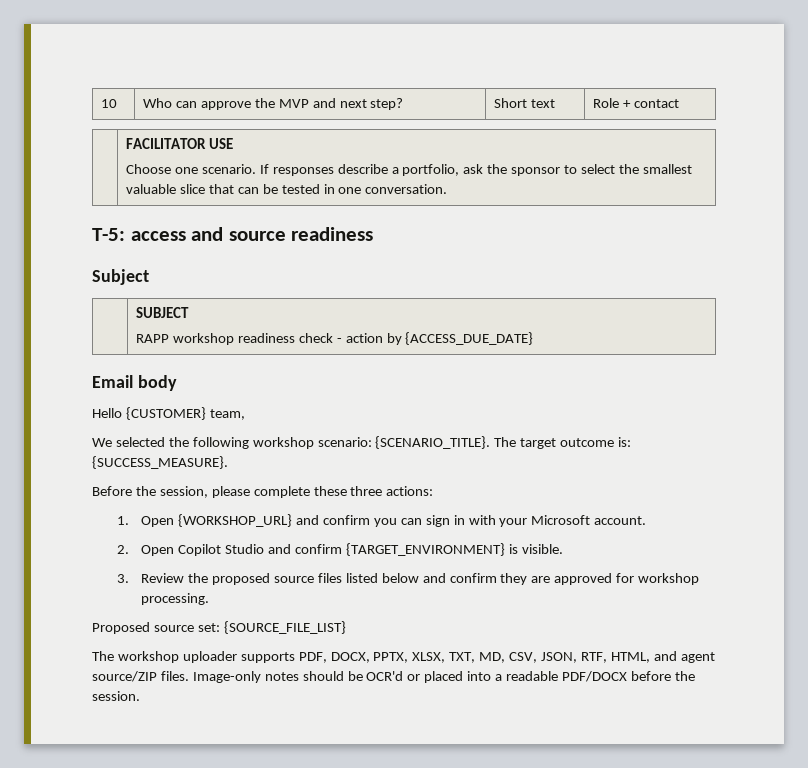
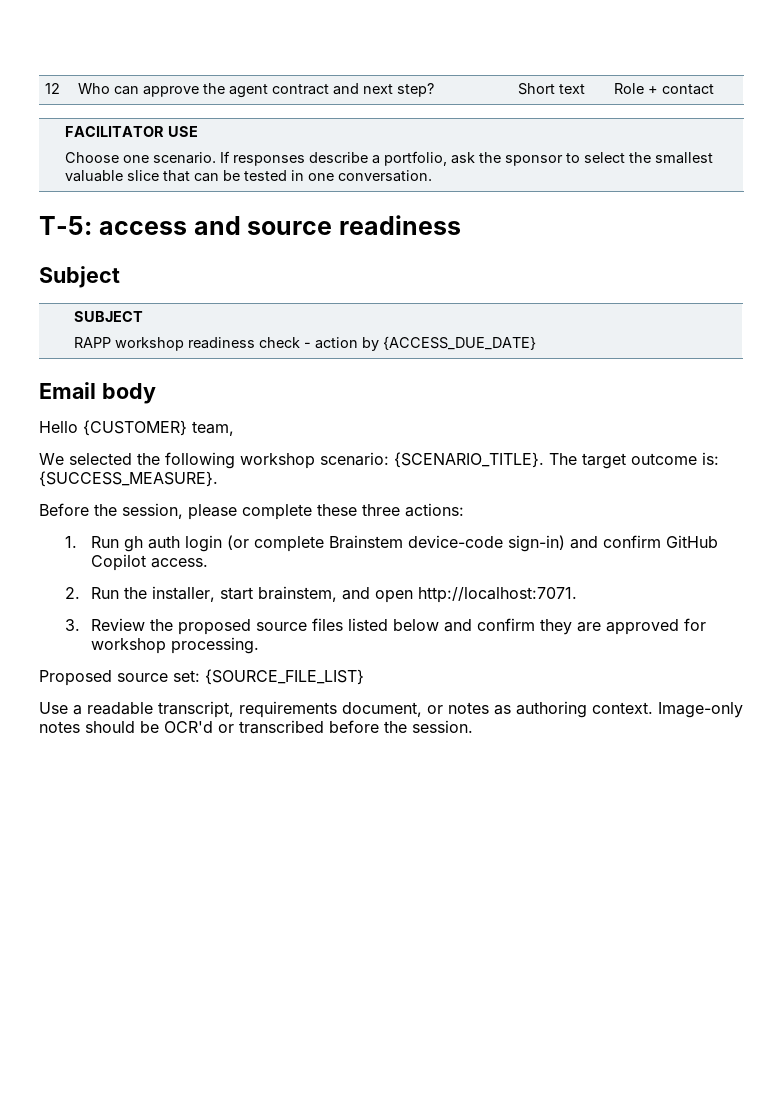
[101,99,118,108] 10 -> [45,83,61,94] 12
[278,99,309,108] MVP -> [229,84,330,98] agent contract
[141,514,647,527] [116,543,563,556] Open {WORKSHOP_URL} and confirm you can sign in with your Microsoft account. // 2. Open Copilot Studio and confirm {TARGET_ENVIRONMENT} is visible. -> [91,535,719,552] [91,554,209,571] [65,586,578,603] Run gh auth login (or complete Brainstem device-code sign-in) and confirm GitHub Copilot access. // 2. Run the installer, start brainstem, and open http://localhost:7071.
[92,651,715,663] [92,671,189,682] The workshop uploader supports PDF, DOCX, PPTX, XLSX, TXT, MD, CSV, JSON, RTF, HTML, and agent source/ZIP files. -> [39,701,653,718] Use a readable transcript, requirements document, or notes as authoring context.
[424,671,627,683] placed into a readable PDF/DOCX -> [239,720,324,734] transcribed

